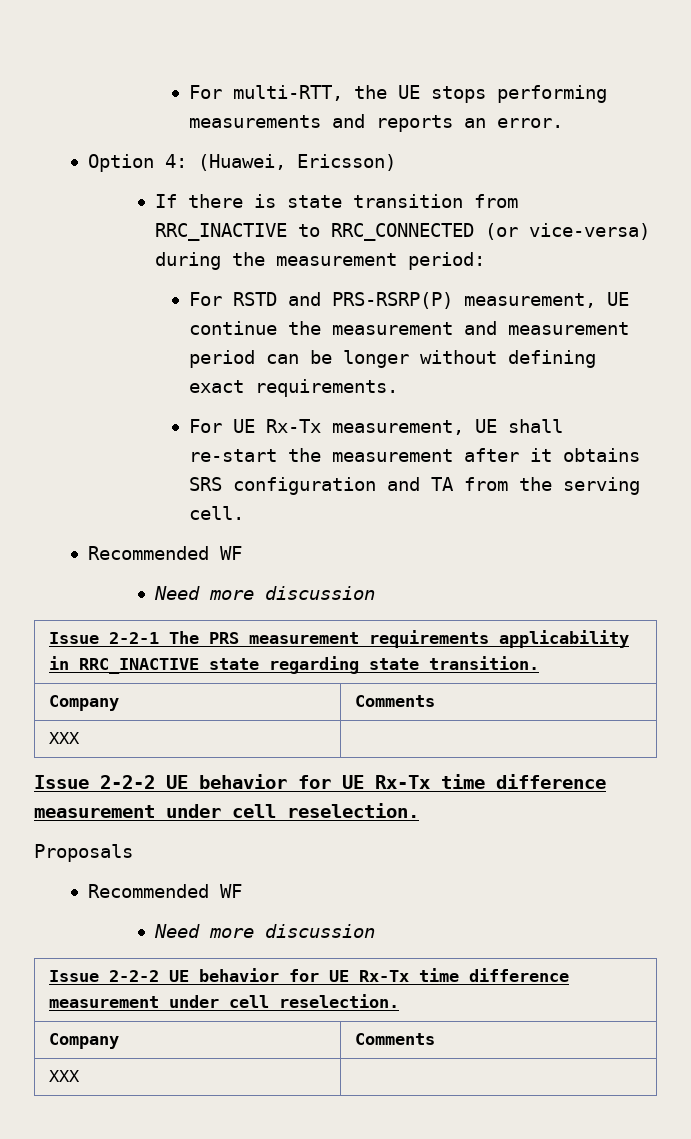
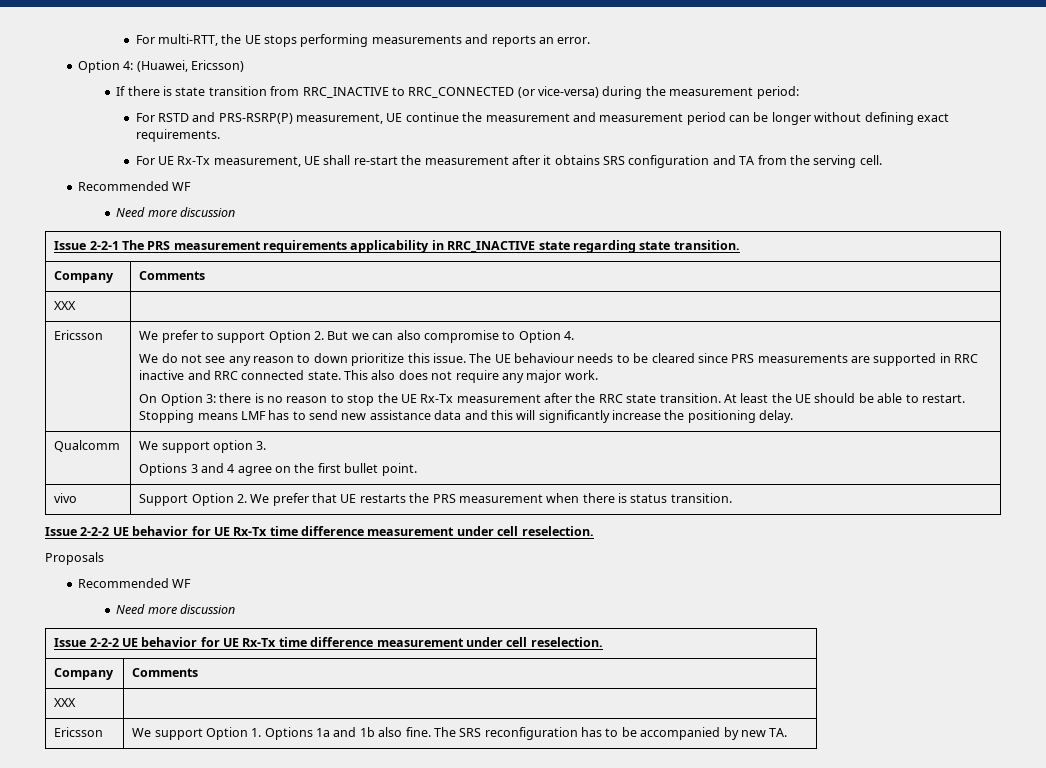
(81, 738) none -> [54,330,104,340] [139,330,575,343] [139,353,979,366] [139,370,598,383] [139,393,965,406] [139,410,794,423] [54,440,121,452] [139,440,267,453] [139,463,417,476] [54,493,78,503] [139,493,732,506] // Ericsson | We prefer to support Option 2. But we can also compromise to Option 4. // We do not see any reason to down prioritize this issue. The UE behaviour needs to be cleared since PRS measurements are supported in RRC inactive and RRC connected state. This also does not require any major work. // On Option 3: there is no reason to stop the UE Rx-Tx measurement after the RRC state transition. At least the UE should be able to restart. Stopping means LMF has to send new assistance data and this will significantly increase the positioning delay. // Qualcomm | We support option 3. // Options 3 and 4 agree on the first bullet point. // vivo | Support Option 2. We prefer that UE restarts the PRS measurement when there is status transition.
(81, 1076) none -> [54,727,104,737] [132,727,788,740] // Ericsson | We support Option 1. Options 1a and 1b also fine. The SRS reconfiguration has to be accompanied by new TA.

